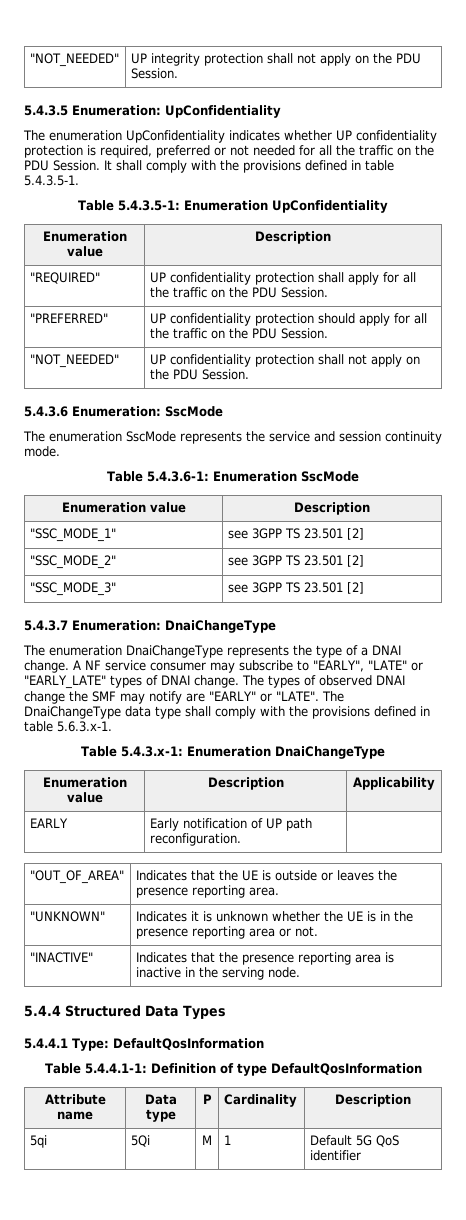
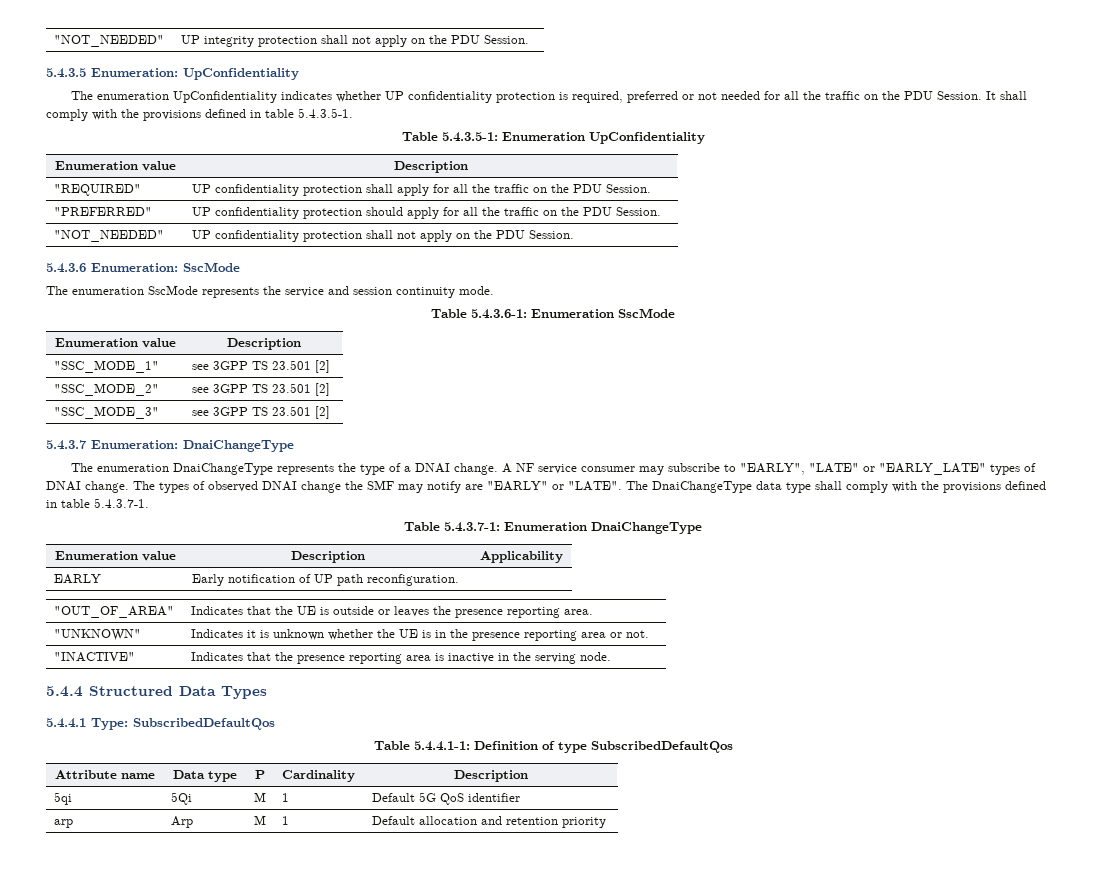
[57,721,112,732] [80,746,183,757] 5.6.3.x-1. // Table 5.4.3.x-1: -> [94,498,149,508] [404,522,500,532] 5.4.3.7-1. // Table 5.4.3.7-1:
[112,1038,264,1050] DefaultQosInformation -> [133,718,275,730] SubscribedDefaultQos
[270,1063,422,1075] DefaultQosInformation -> [590,741,733,753] SubscribedDefaultQos
(361, 1155) none -> [54,819,74,828] [171,816,194,828] [254,815,266,825] [282,816,290,825] [372,816,607,828] // arp | Arp | M | 1 | Default allocation and retention priority

